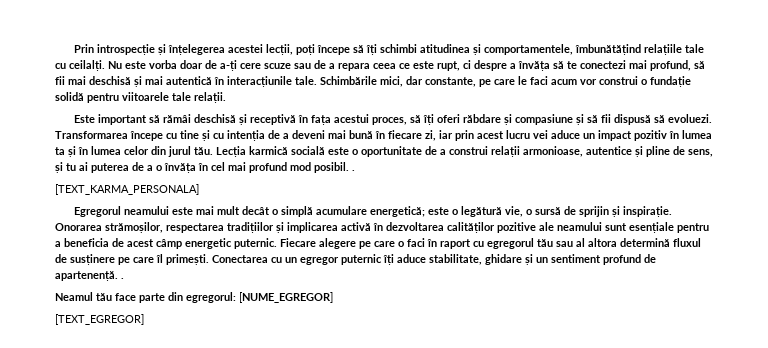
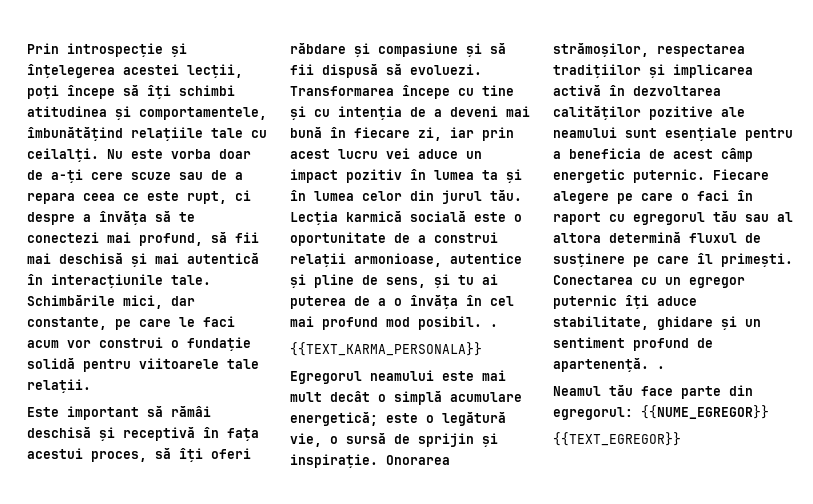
[55,184,199,195] [TEXT_KARMA_PERSONALA] -> [290,342,482,356] {{TEXT_KARMA_PERSONALA}}
[239,292,333,303] [55,314,144,325] [NUME_EGREGOR] // [TEXT_EGREGOR] -> [641,405,769,419] [553,432,681,446] {{NUME_EGREGOR}} // {{TEXT_EGREGOR}}

